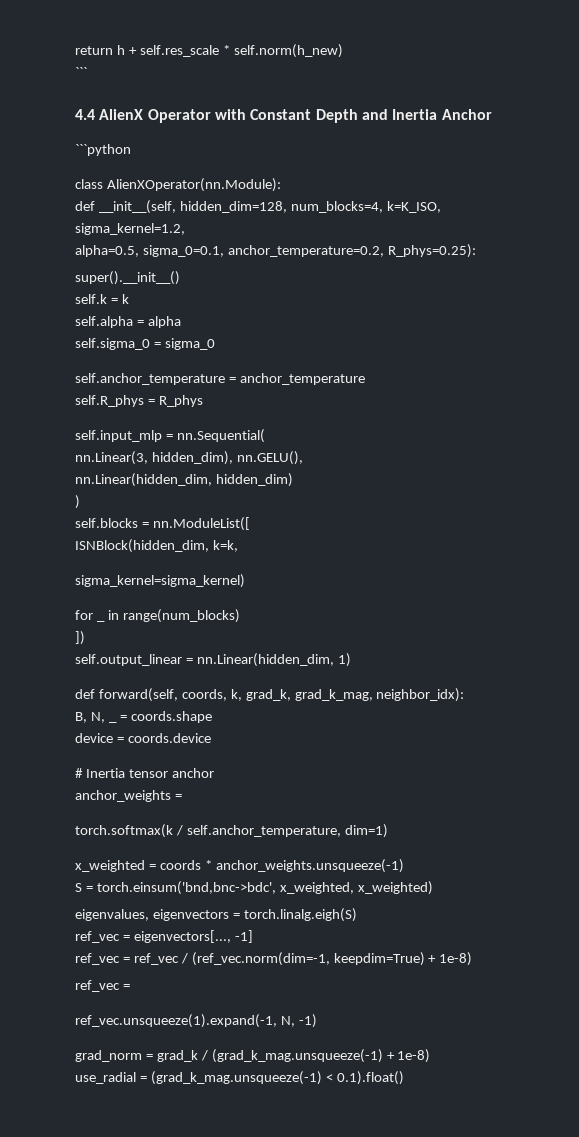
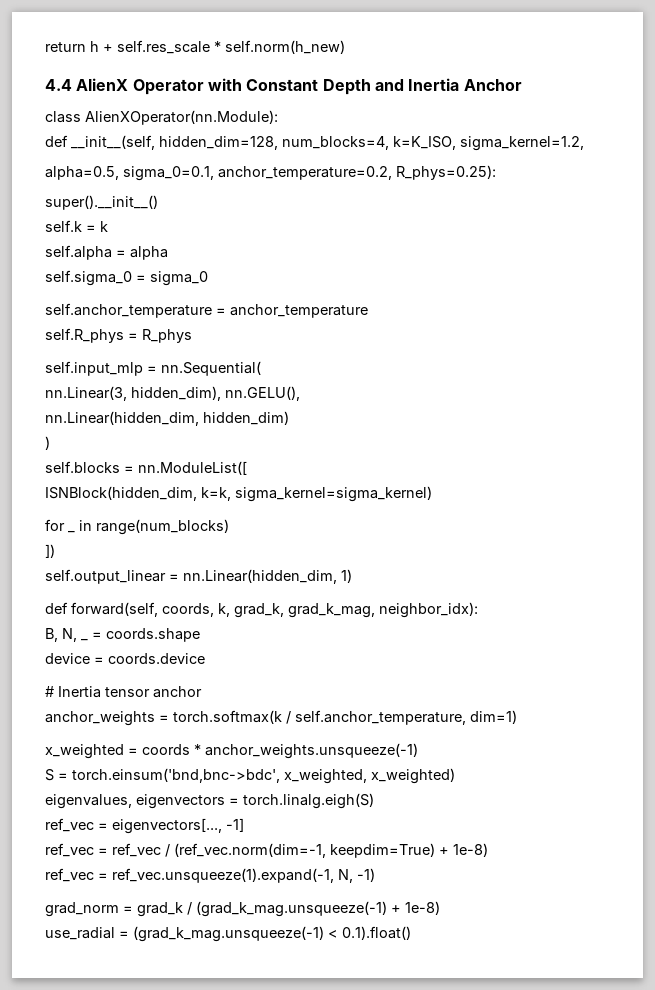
[75,67,87,77] // ``` -> (345, 47) none
[75,144,131,156] // ```python -> (522, 85) none
(238, 546) // -> (231, 494) none
(182, 797) // -> (169, 718) none
(130, 987) // -> (108, 876) none

